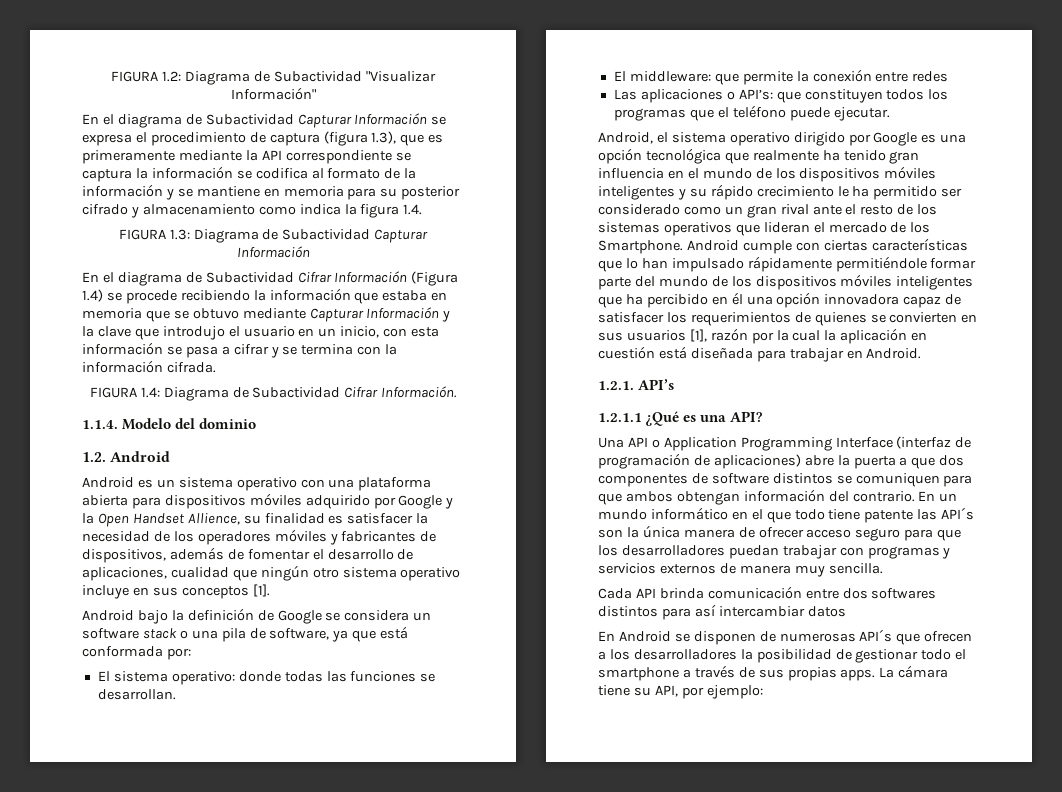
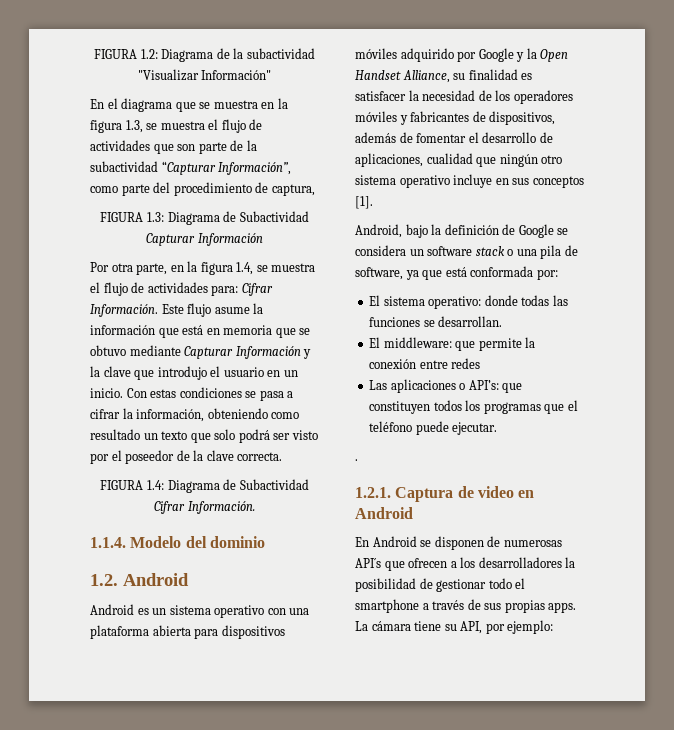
[273,71,362,82] Subactividad -> [233,48,315,59] la subactividad
[185,113,447,128] [82,131,444,146] [82,150,411,164] [82,166,417,182] [82,184,461,200] [82,204,423,218] de Subactividad Capturar Información se expresa el procedimiento de captura (figura 1.3), que es primeramente mediante la API correspondiente se captura la información se codifica al formato de la información y se mantiene en memoria para su posterior cifrado y almacenamiento como indica la figura 1.4. -> [175,98,288,112] [90,119,263,133] [90,140,257,154] [90,161,292,175] [90,182,315,196] que se muestra en la figura 1.3, se muestra el flujo de actividades que son parte de la subactividad “Capturar Información”, como parte del procedimiento de captura,
[82,271,459,286] [82,289,250,304] En el diagrama de Subactividad Cifrar Información (Figura 1.4) se procede recibiendo -> [90,261,316,275] [90,282,273,296] [90,303,250,317] Por otra parte, en la figura 1.4, se muestra el flujo de actividades para: Cifrar Información. Este flujo asume
[382,290,428,301] estaba -> [182,325,204,335] está
[340,326,440,338] [82,342,398,358] [82,360,216,373] inicio, con esta información se pasa a cifrar y se termina con la información cifrada. -> [90,387,294,401] [90,408,300,422] [90,429,318,443] [90,450,283,464] inicio. Con estas condiciones se pasa a cifrar la información, obteniendo como resultado un texto que solo podrá ser visto por el poseedor de la clave correcta.
[187,513,240,525] Allience, -> [402,70,450,83] Alliance,
[82,610,134,621] Android -> [355,224,402,238] Android,
[598,132,967,146] [598,148,920,164] [598,166,937,182] [598,184,963,200] [598,204,938,218] [598,222,931,236] [598,238,968,254] [598,256,977,272] [598,274,974,290] [598,292,962,308] [598,312,978,326] [598,328,928,344] [598,346,922,362] [598,379,675,390] [598,411,763,426] [598,436,972,451] [598,453,965,469] [598,473,973,487] [598,489,958,505] [598,507,975,523] [598,525,962,541] [598,545,951,559] [598,563,883,577] [598,586,937,599] [598,604,846,620] Android, el sistema operativo dirigido por Google es una opción tecnológica que realmente ha tenido gran influencia en el mundo de los dispositivos móviles inteligentes y su rápido crecimiento le ha permitido ser considerado como un gran rival ante el resto de los sistemas operativos que lideran el mercado de los Smartphone. Android cumple con ciertas características que lo han impulsado rápidamente permitiéndole formar parte del mundo de los dispositivos móviles inteligentes que ha percibido en él una opción innovadora capaz de satisfacer los requerimientos de quienes se convierten en sus usuarios [1], razón por la cual la aplicación en cuestión está diseñada para trabajar en Android. // 1.2.1. API’s // 1.2.1.1 ¿Qué es una API? // Una API o Application Programming Interface (interfaz de programación de aplicaciones) abre la puerta a que dos componentes de software distintos se comuniquen para que ambos obtengan información del contrario. En un mundo informático en el que todo tiene patente las API´s son la única manera de ofrecer acceso seguro para que los desarrolladores puedan trabajar con programas y servicios externos de manera muy sencilla. // Cada API brinda comunicación entre dos softwares distintos para así intercambiar datos -> [355,459,358,461] [355,486,535,502] [355,507,413,519] . // 1.2.1. Captura de video en Android

